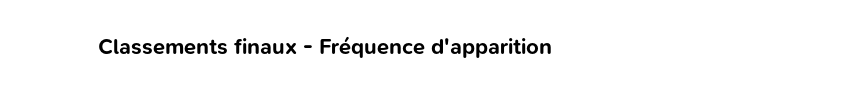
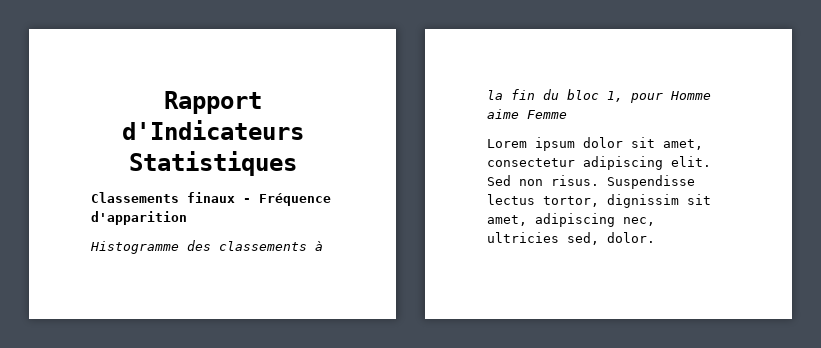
(98, 46) none -> [163,91,262,114] [121,120,304,140] [128,151,297,176] Rapport d'Indicateurs Statistiques //
(552, 48) none -> [90,240,323,254] [487,89,711,103] [487,109,567,119] [487,137,703,151] [487,156,711,170] [487,175,695,189] [487,194,711,208] [487,213,655,227] [487,232,655,245] // Histogramme des classements à la fin du bloc 1, pour Homme aime Femme // Lorem ipsum dolor sit amet, consectetur adipiscing elit. Sed non risus. Suspendisse lectus tortor, dignissim sit amet, adipiscing nec, ultricies sed, dolor.

